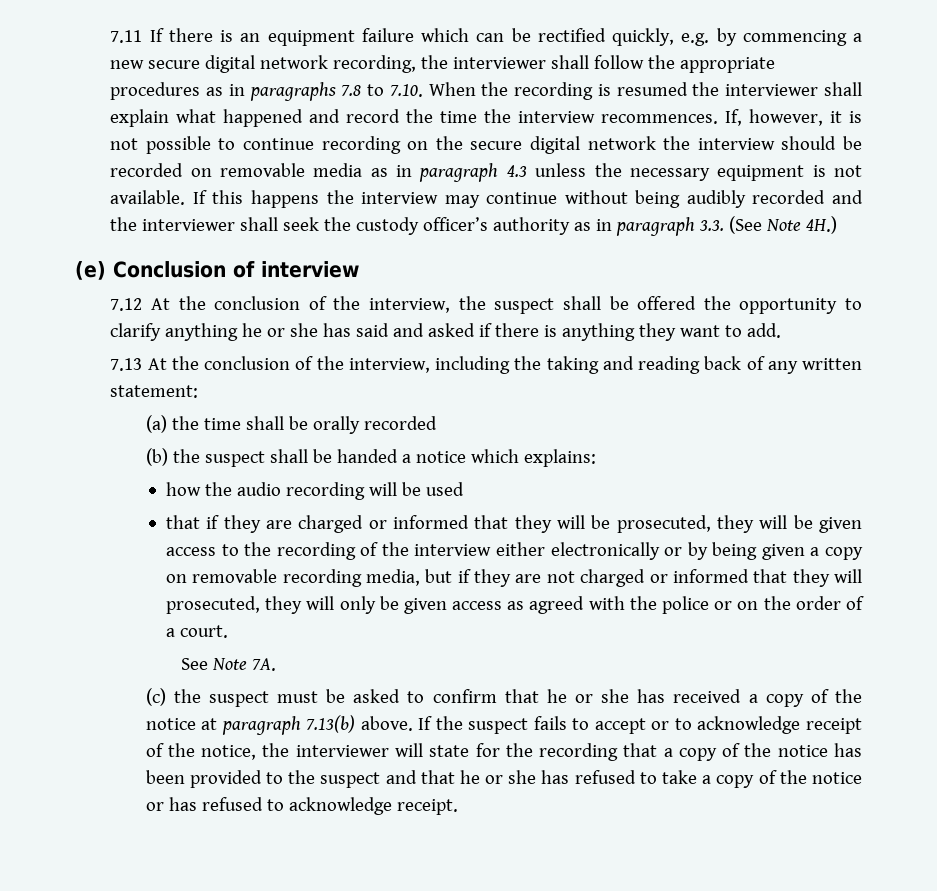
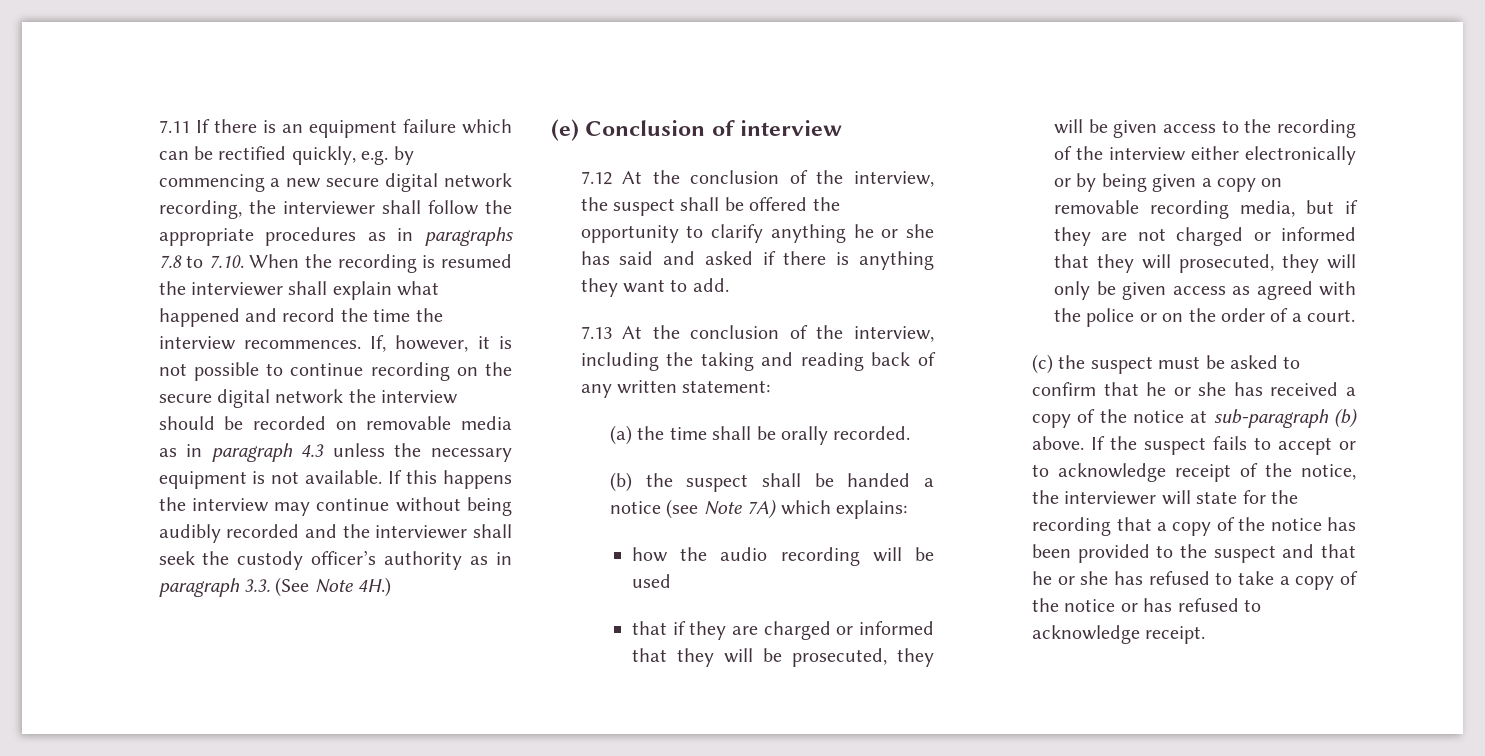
[363,416,437,430] recorded -> [833,426,911,440] recorded.
(466, 457) none -> [666,499,778,519] (see Note 7A)
[180,658,276,671] // See Note 7A. -> (1356, 315) none
[221,715,356,735] paragraph 7.13(b) -> [1213,408,1358,428] sub-paragraph (b)

